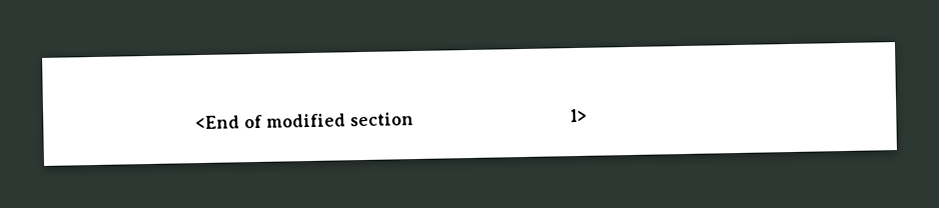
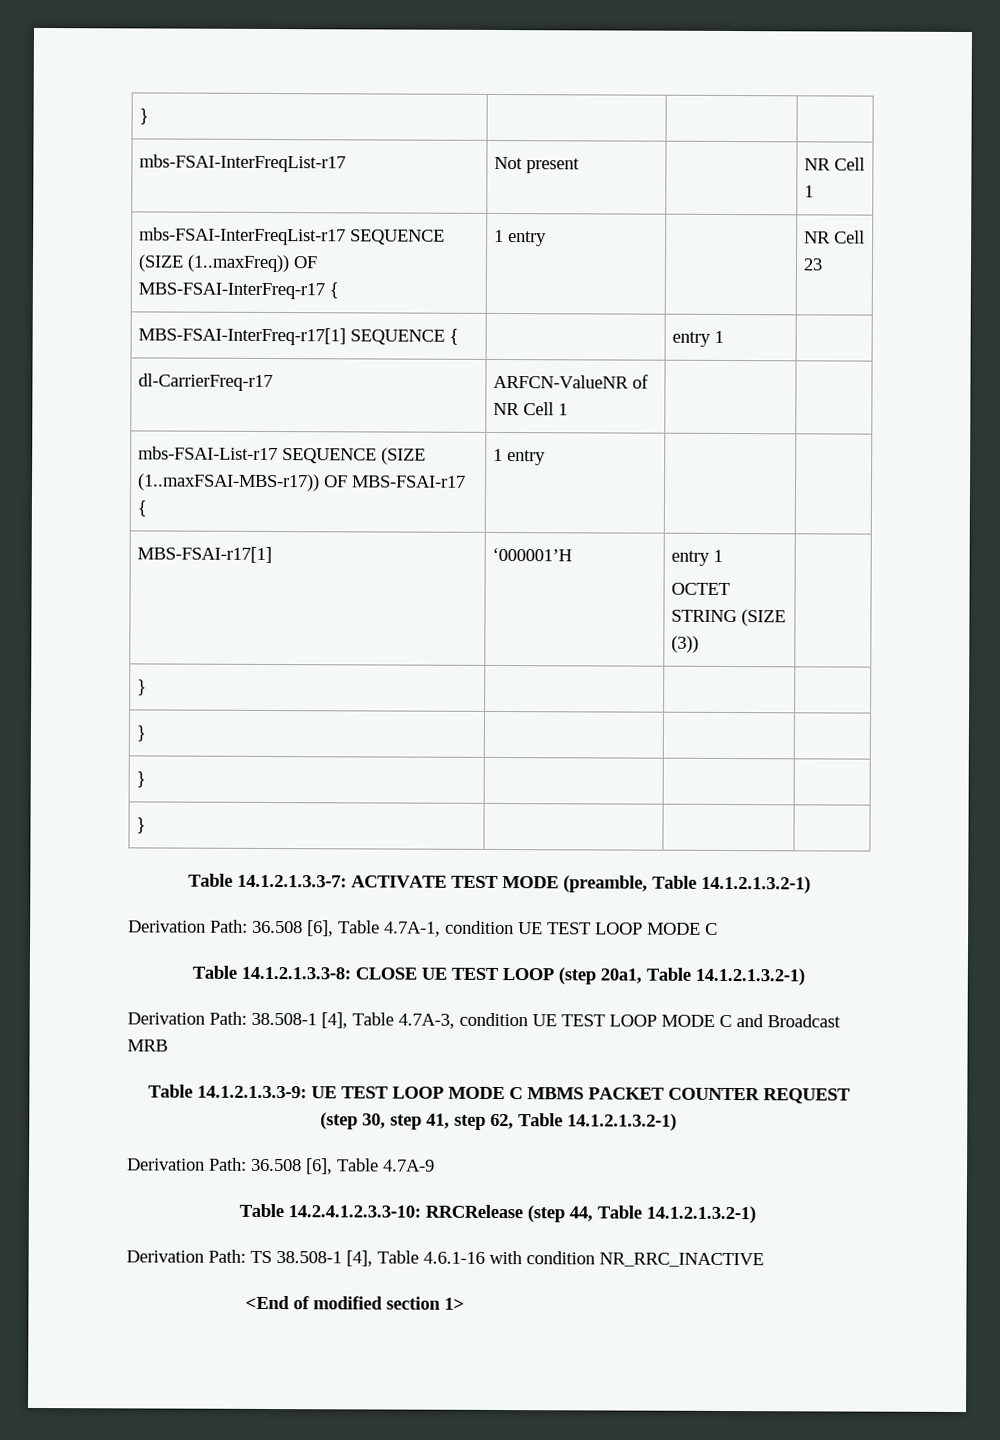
(195, 122) none -> [139,108,150,125] [139,154,347,173] [494,156,581,174] [804,157,866,171] [804,185,815,198] [139,227,446,246] [138,254,319,273] [138,282,340,300] [494,229,548,247] [804,230,866,244] [803,258,824,271] [138,327,460,346] [672,330,725,347] [138,373,274,392] [493,374,650,389] [493,402,569,416] [138,446,427,465] [137,473,467,492] [137,500,148,517] [493,448,547,466] [137,546,273,564] [492,547,573,562] [671,549,724,566] [671,582,731,596] [671,609,787,627] [671,635,700,653] [137,679,148,696] [136,725,147,742] [136,771,147,788] [136,817,147,834] [188,873,811,894] [128,919,718,937] [192,965,805,986] [127,1011,841,1029] [127,1039,168,1052] [147,1084,851,1104] [320,1112,677,1131] [127,1157,435,1175] [239,1203,756,1224] [126,1249,764,1268] } | | | // mbs-FSAI-InterFreqList-r17 | Not present | | NR Cell 1 // mbs-FSAI-InterFreqList-r17 SEQUENCE (SIZE (1..maxFreq)) OF MBS-FSAI-InterFreq-r17 { | 1 entry | | NR Cell 23 // MBS-FSAI-InterFreq-r17[1] SEQUENCE { | | entry 1 | // dl-CarrierFreq-r17 | ARFCN-ValueNR of NR Cell 1 | | // mbs-FSAI-List-r17 SEQUENCE (SIZE (1..maxFSAI-MBS-r17)) OF MBS-FSAI-r17 { | 1 entry | | // MBS-FSAI-r17[1] | ‘000001’H | entry 1 // OCTET STRING (SIZE (3)) | // } | | | // } | | | // } | | | // } | | | // Table 14.1.2.1.3.3-7: ACTIVATE TEST MODE (preamble, Table 14.1.2.1.3.2-1) // Derivation Path: 36.508 [6], Table 4.7A-1, condition UE TEST LOOP MODE C // Table 14.1.2.1.3.3-8: CLOSE UE TEST LOOP (step 20a1, Table 14.1.2.1.3.2-1) // Derivation Path: 38.508-1 [4], Table 4.7A-3, condition UE TEST LOOP MODE C and Broadcast MRB // Table 14.1.2.1.3.3-9: UE TEST LOOP MODE C MBMS PACKET COUNTER REQUEST (step 30, step 41, step 62, Table 14.1.2.1.3.2-1) // Derivation Path: 36.508 [6], Table 4.7A-9 // Table 14.2.4.1.2.3.3-10: RRCRelease (step 44, Table 14.1.2.1.3.2-1) // Derivation Path: TS 38.508-1 [4], Table 4.6.1-16 with condition NR_RRC_INACTIVE //

